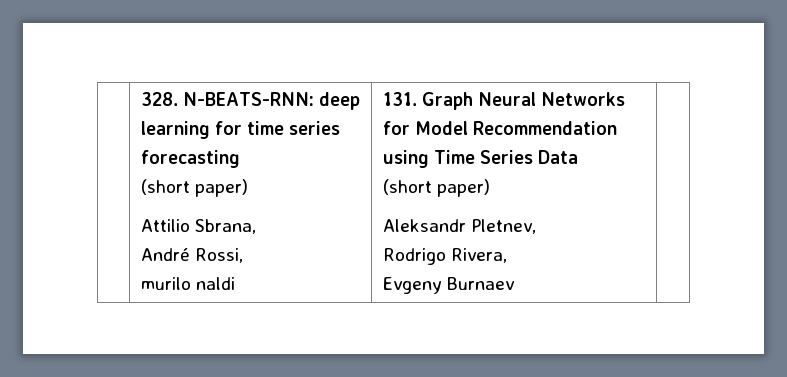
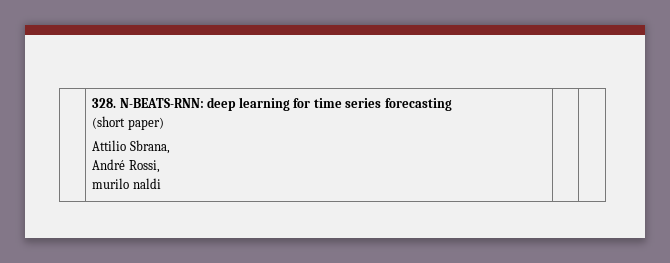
[382,92,626,110] [382,121,617,135] [382,150,579,168] [382,179,490,197] [382,219,536,234] [382,248,507,265] [382,277,515,294] 131. Graph Neural Networks for Model Recommendation using Time Series Data // (short paper) // Aleksandr Pletnev, // Rodrigo Rivera, // Evgeny Burnaev -> (161, 183) none

